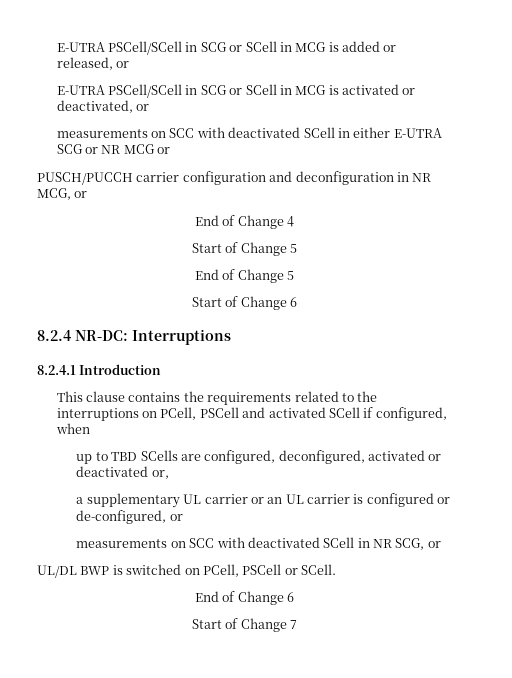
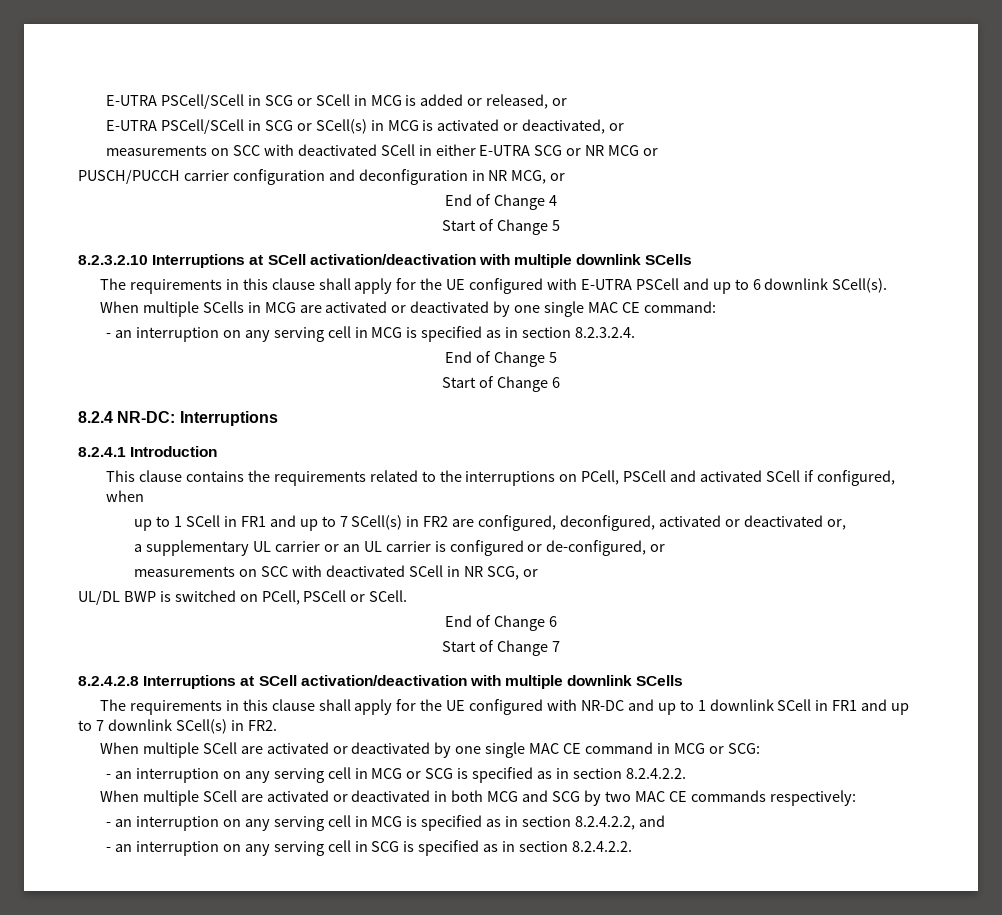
[245,84,277,95] SCell -> [315,119,367,134] SCell(s)
(298, 248) none -> [78,254,693,268] [99,278,888,294] [99,301,716,317] [106,326,635,342] // 8.2.3.2.10 Interruptions at SCell activation/deactivation with multiple downlink SCells // The requirements in this clause shall apply for the UE configured with E-UTRA PSCell and up to 6 downlink SCell(s). // When multiple SCells in MCG are activated or deactivated by one single MAC CE command: // - an interruption on any serving cell in MCG is specified as in section 8.2.3.2.4.
[111,450,178,461] TBD SCells -> [174,515,449,531] 1 SCell in FR1 and up to 7 SCell(s) in FR2
(298, 624) none -> [78,675,684,689] [99,699,910,715] [78,719,277,734] [99,742,760,758] [106,767,686,783] [99,790,856,806] [106,815,665,831] [106,840,632,856] // 8.2.4.2.8 Interruptions at SCell activation/deactivation with multiple downlink SCells // The requirements in this clause shall apply for the UE configured with NR-DC and up to 1 downlink SCell in FR1 and up to 7 downlink SCell(s) in FR2. // When multiple SCell are activated or deactivated by one single MAC CE command in MCG or SCG: // - an interruption on any serving cell in MCG or SCG is specified as in section 8.2.4.2.2. // When multiple SCell are activated or deactivated in both MCG and SCG by two MAC CE commands respectively: // - an interruption on any serving cell in MCG is specified as in section 8.2.4.2.2, and // - an interruption on any serving cell in SCG is specified as in section 8.2.4.2.2.

